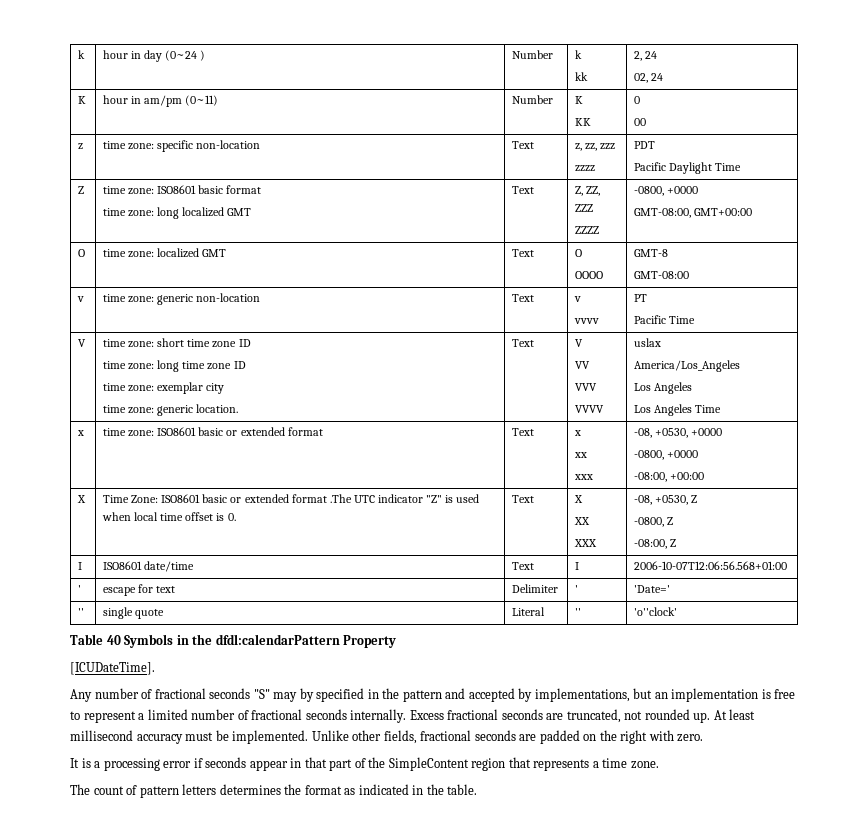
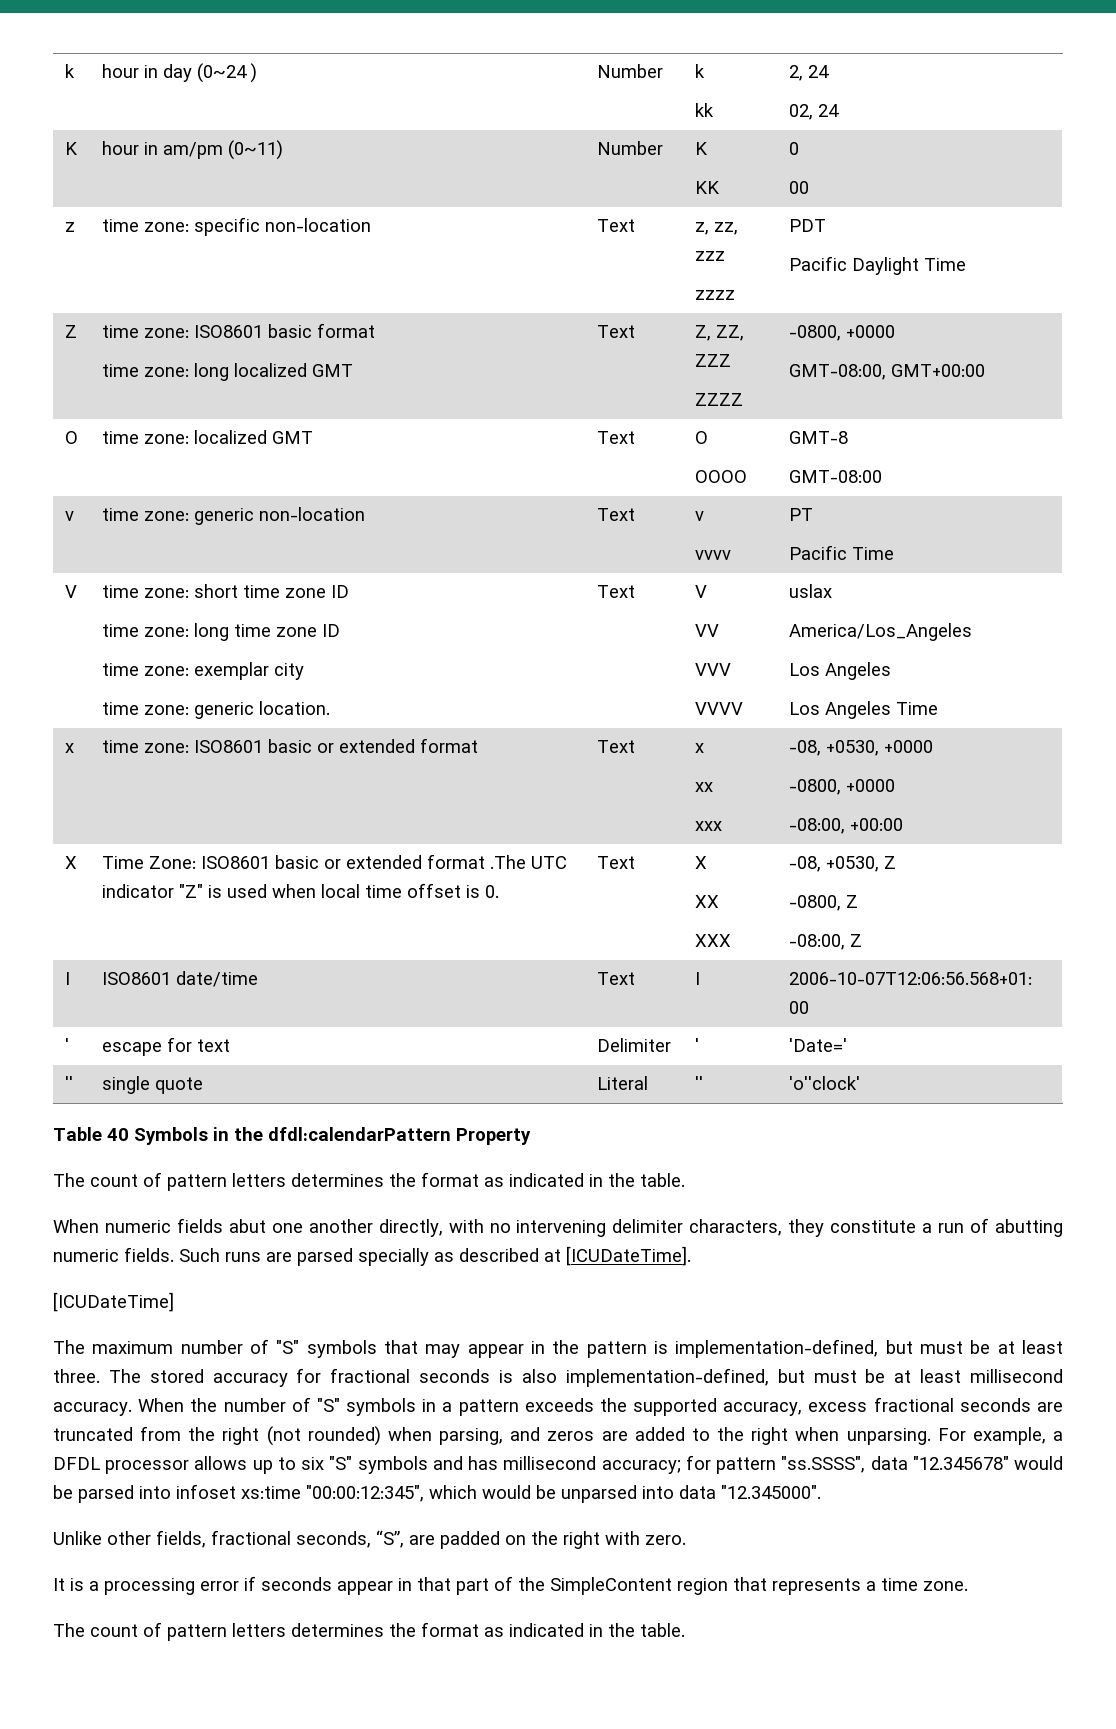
[70,662,155,675] [70,688,796,702] [70,709,756,723] [70,730,309,744] [ICUDateTime]. // Any number of fractional seconds "S" may by specified in the pattern and accepted by implementations, but an implementation is free to represent a limited number of fractional seconds internally. Excess fractional seconds are truncated, not rounded up. At least millisecond accuracy must be implemented. -> [53,1172,685,1191] [53,1218,1064,1237] [53,1246,691,1266] [53,1292,174,1312] [53,1339,1064,1358] [53,1368,1063,1387] [53,1397,1063,1416] [53,1426,1063,1446] [53,1455,1064,1474] [53,1484,821,1503] The count of pattern letters determines the format as indicated in the table. // When numeric fields abut one another directly, with no intervening delimiter characters, they constitute a run of abutting numeric fields. Such runs are parsed specially as described at [ICUDateTime]. // [ICUDateTime] // The maximum number of "S" symbols that may appear in the pattern is implementation-defined, but must be at least three. The stored accuracy for fractional seconds is also implementation-defined, but must be at least millisecond accuracy. When the number of "S" symbols in a pattern exceeds the supported accuracy, excess fractional seconds are truncated from the right (not rounded) when parsing, and zeros are added to the right when unparsing. For example, a DFDL processor allows up to six "S" symbols and has millisecond accuracy; for pattern "ss.SSSS", data "12.345678" would be parsed into infoset xs:time "00:00:12:345", which would be unparsed into data "12.345000". //
[474,730,516,741] seconds -> [296,1530,404,1548] seconds, “S”,

